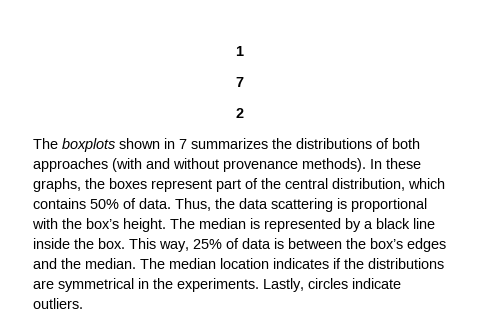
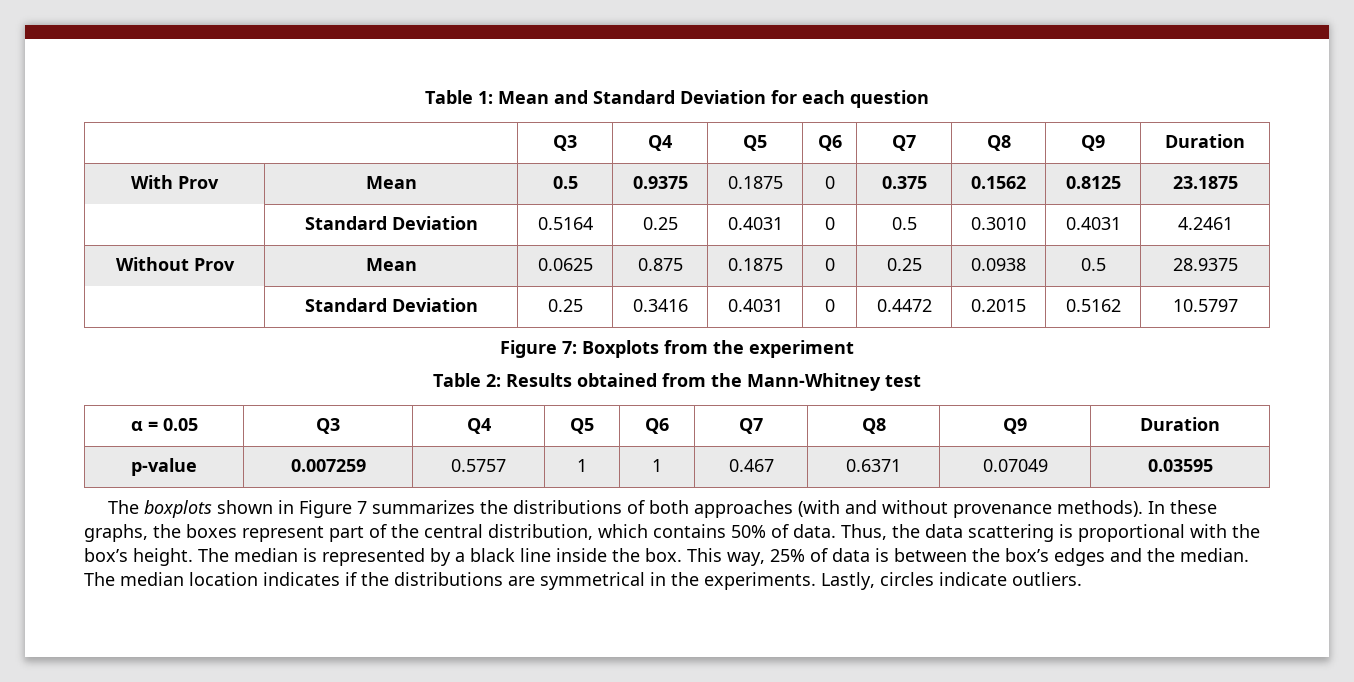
[235,46,244,56] [235,77,244,87] [235,108,244,118] 1 // 7 // 2 -> [425,90,929,108] [553,135,577,151] [648,135,672,151] [743,135,767,151] [817,135,842,151] [892,135,916,151] [986,135,1011,151] [1081,135,1105,151] [1165,134,1245,148] [131,175,219,189] [365,176,417,189] [552,176,578,189] [632,176,688,189] [727,176,783,189] [824,176,835,189] [881,176,927,189] [971,176,1026,189] [1065,176,1121,189] [1172,176,1238,189] [304,216,478,230] [537,217,593,230] [642,217,678,230] [727,217,783,230] [824,217,835,230] [891,217,917,230] [971,217,1026,230] [1065,217,1121,230] [1177,217,1233,230] [115,257,235,271] [365,258,417,271] [537,258,593,271] [637,258,683,271] [727,258,783,271] [824,258,835,271] [886,258,922,271] [971,258,1026,271] [1080,258,1106,271] [1172,258,1238,271] [304,298,478,312] [547,299,583,312] [632,299,688,312] [727,299,783,312] [824,299,835,312] [876,299,932,312] [971,299,1026,312] [1065,299,1121,312] [1172,299,1238,312] [500,340,854,358] [433,373,921,391] [130,418,198,431] [316,418,340,434] [466,418,491,434] [570,418,594,434] [645,418,669,434] [739,418,763,434] [861,418,886,434] [1003,418,1027,434] [1140,417,1220,431] [131,458,197,476] [290,459,366,472] [451,459,506,472] [577,459,587,472] [652,459,662,472] [728,459,774,472] [846,459,901,472] [982,459,1048,472] [1147,459,1213,472] Table 1: Mean and Standard Deviation for each question // | Q3 | Q4 | Q5 | Q6 | Q7 | Q8 | Q9 | Duration // With Prov | Mean | 0.5 | 0.9375 | 0.1875 | 0 | 0.375 | 0.1562 | 0.8125 | 23.1875 // | Standard Deviation | 0.5164 | 0.25 | 0.4031 | 0 | 0.5 | 0.3010 | 0.4031 | 4.2461 // Without Prov | Mean | 0.0625 | 0.875 | 0.1875 | 0 | 0.25 | 0.0938 | 0.5 | 28.9375 // | Standard Deviation | 0.25 | 0.3416 | 0.4031 | 0 | 0.4472 | 0.2015 | 0.5162 | 10.5797 // Figure 7: Boxplots from the experiment // Table 2: Results obtained from the Mann-Whitney test // α = 0.05 | Q3 | Q4 | Q5 | Q6 | Q7 | Q8 | Q9 | Duration // p-value | 0.007259 | 0.5757 | 1 | 1 | 0.467 | 0.6371 | 0.07049 | 0.03595
(175, 143) none -> [299,500,353,518] Figure

